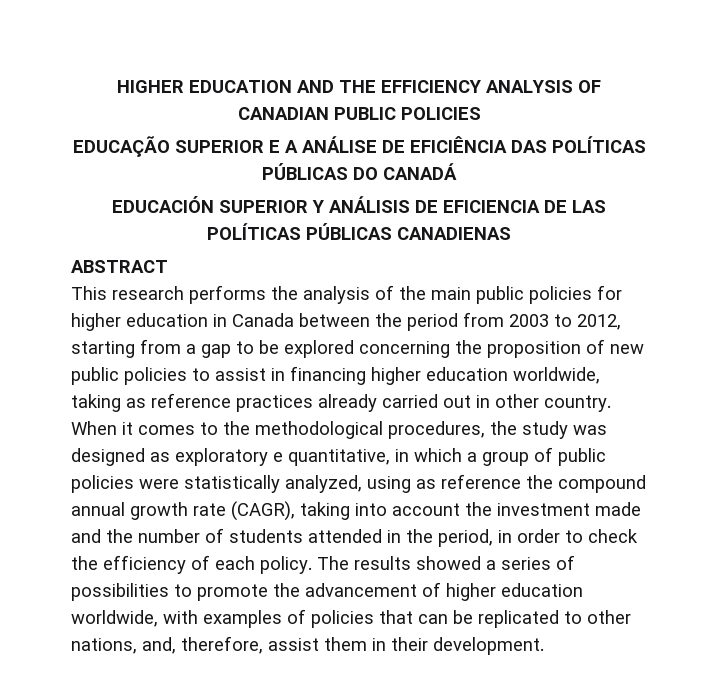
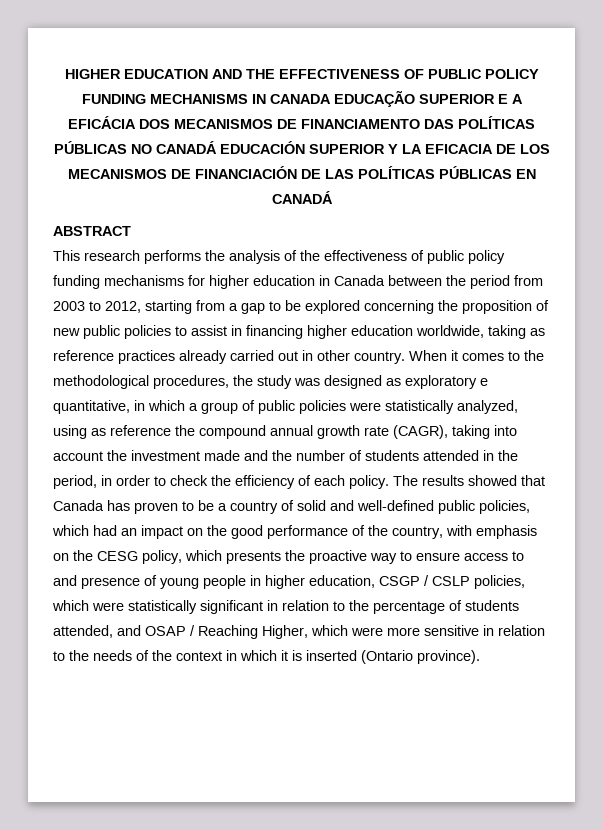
[381,80,601,93] [237,107,481,120] [72,136,507,157] EFFICIENCY ANALYSIS OF CANADIAN PUBLIC POLICIES // EDUCAÇÃO SUPERIOR E A ANÁLISE DE EFICIÊNCIA -> [278,69,539,79] [81,90,523,107] [68,116,420,129] EFFECTIVENESS OF PUBLIC POLICY FUNDING MECHANISMS IN CANADA EDUCAÇÃO SUPERIOR E A EFICÁCIA DOS MECANISMOS DE FINANCIAMENTO
[353,163,457,180] DO CANADÁ // -> [130,141,217,154] NO CANADÁ
[329,196,540,213] ANÁLISIS DE EFICIENCIA -> [401,144,550,154] [67,166,297,179] LA EFICACIA DE LOS MECANISMOS DE FINANCIACIÓN
[397,227,511,240] CANADIENAS -> [515,169,536,179] [271,191,333,204] EN CANADÁ
[431,286,592,304] main public policies -> [324,250,505,264] [53,275,184,289] effectiveness of public policy funding mechanisms
[486,555,575,570] [71,582,583,601] [71,609,631,628] [71,636,544,655] a series of possibilities to promote the advancement of higher education worldwide, with examples of policies that can be replicated to other nations, and, therefore, assist them in their development. -> [521,475,545,486] [53,500,530,514] [52,525,537,539] [53,550,524,564] [53,575,525,589] [52,600,519,614] [53,625,545,639] [53,650,480,664] that Canada has proven to be a country of solid and well-defined public policies, which had an impact on the good performance of the country, with emphasis on the CESG policy, which presents the proactive way to ensure access to and presence of young people in higher education, CSGP / CSLP policies, which were statistically significant in relation to the percentage of students attended, and OSAP / Reaching Higher, which were more sensitive in relation to the needs of the context in which it is inserted (Ontario province).

